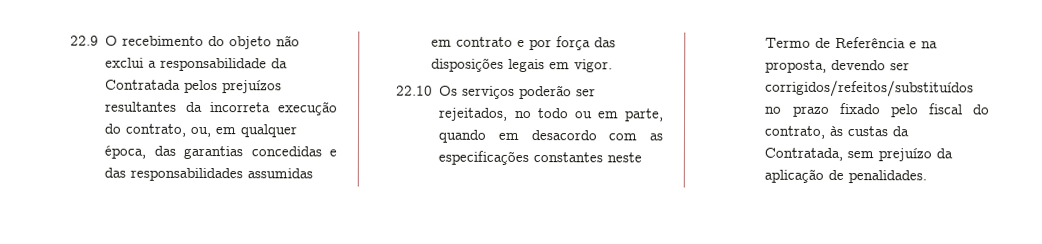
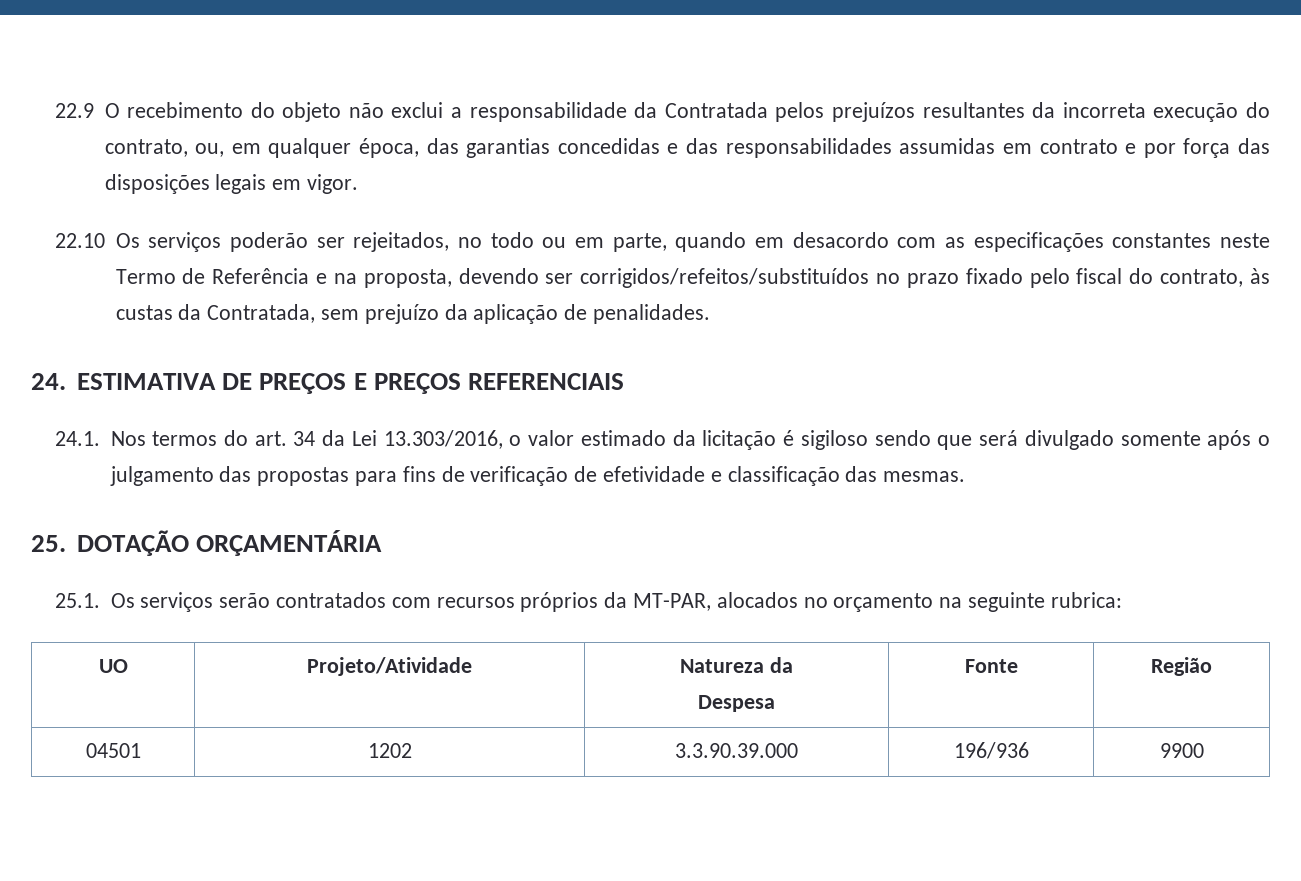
(928, 177) none -> [31,373,625,394] [54,430,1270,450] [109,466,966,486] [31,530,383,556] [54,592,1122,612] [98,659,128,673] [307,657,472,676] [680,657,793,673] [698,695,775,712] [964,659,1018,673] [1151,657,1212,676] [85,743,141,758] [367,743,412,758] [675,743,798,758] [953,742,1029,759] [1159,743,1204,758] // 24. ESTIMATIVA DE PREÇOS E PREÇOS REFERENCIAIS // 24.1. Nos termos do art. 34 da Lei 13.303/2016, o valor estimado da licitação é sigiloso sendo que será divulgado somente após o julgamento das propostas para fins de verificação de efetividade e classificação das mesmas. // 25. DOTAÇÃO ORÇAMENTÁRIA // 25.1. Os serviços serão contratados com recursos próprios da MT-PAR, alocados no orçamento na seguinte rubrica: // UO | Projeto/Atividade | Natureza da // Despesa | Fonte | Região // 04501 | 1202 | 3.3.90.39.000 | 196/936 | 9900

